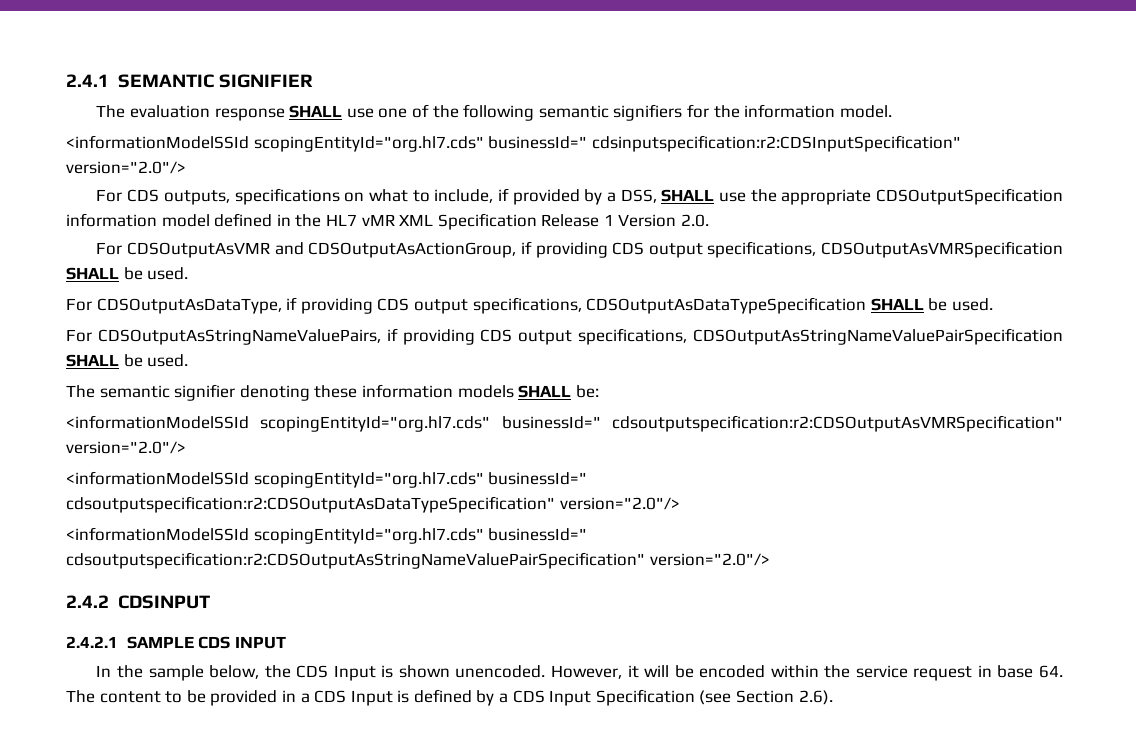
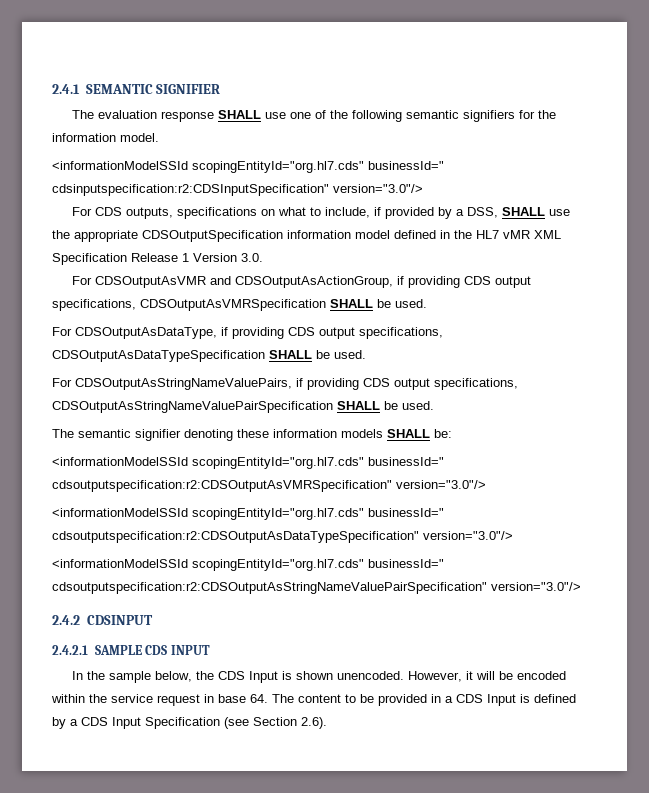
[66,161,186,174] version="2.0"/> -> [333,184,423,193] version="3.0"/>
[681,214,710,227] 2.0. -> [241,253,263,262] 3.0.
[66,441,186,454] version="2.0"/> -> [396,480,486,489] version="3.0"/>
[559,497,680,510] version="2.0"/> -> [423,531,513,540] version="3.0"/>
[649,553,770,566] version="2.0"/> -> [491,582,581,591] version="3.0"/>

